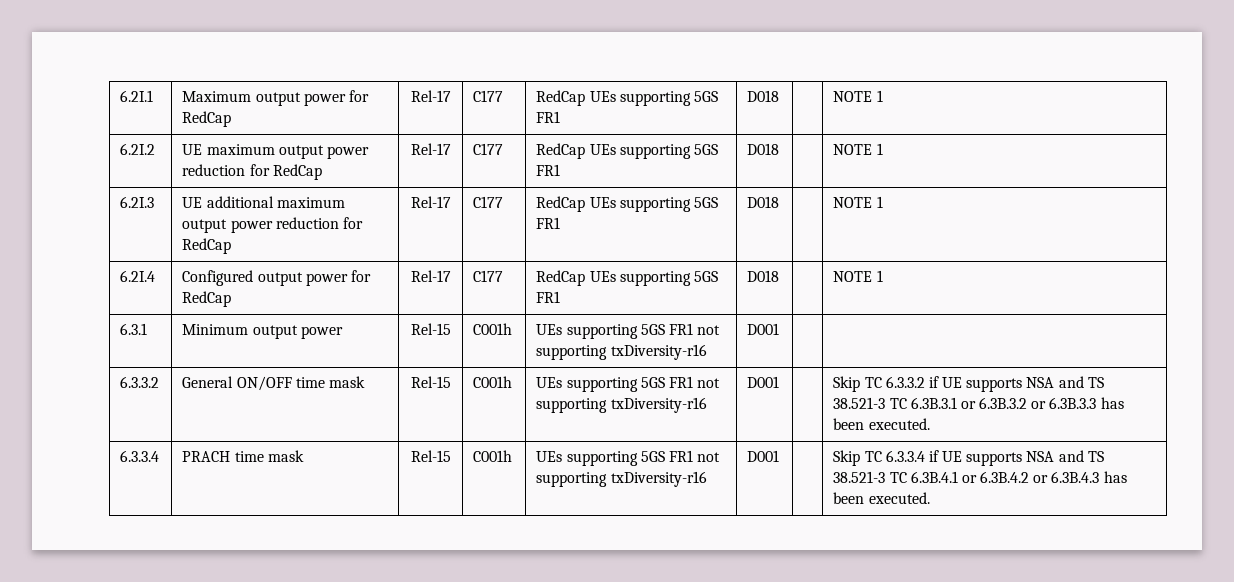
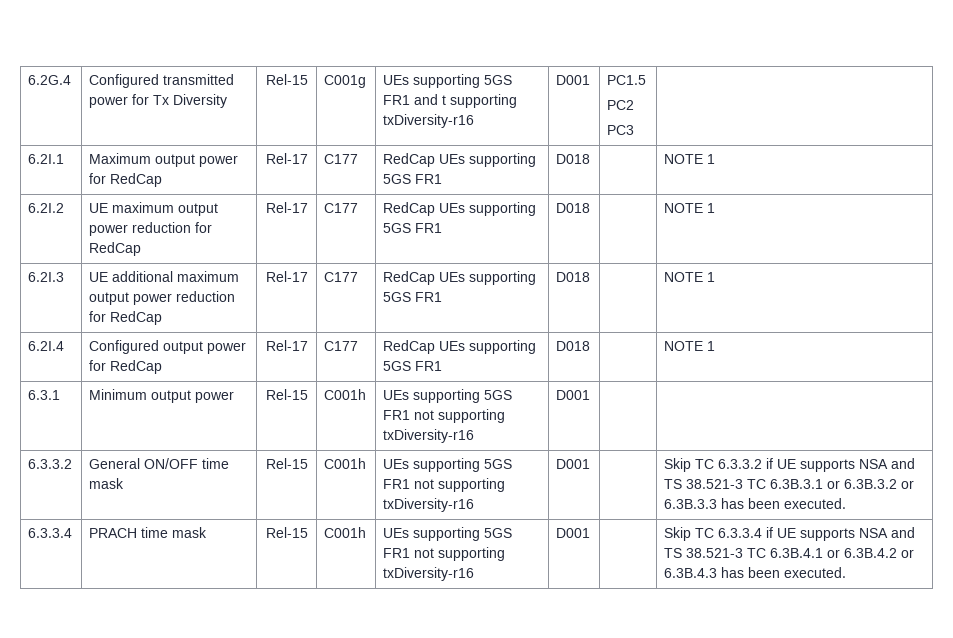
(120, 96) none -> [28,75,72,85] [89,74,235,88] [89,94,228,108] [265,74,308,85] [324,75,367,88] [383,74,513,88] [383,94,518,108] [383,114,475,128] [556,75,591,85] [607,75,647,85] [607,100,635,110] [607,125,635,135] 6.2G.4 | Configured transmitted power for Tx Diversity | Rel-15 | C001g | UEs supporting 5GS FR1 and t supporting txDiversity-r16 | D001 | PC1.5 // PC2 // PC3 | //

